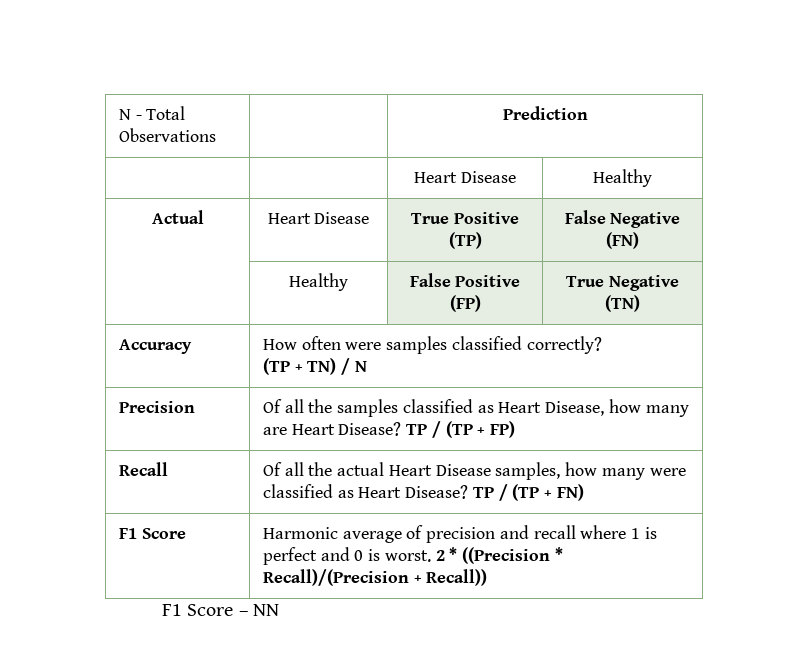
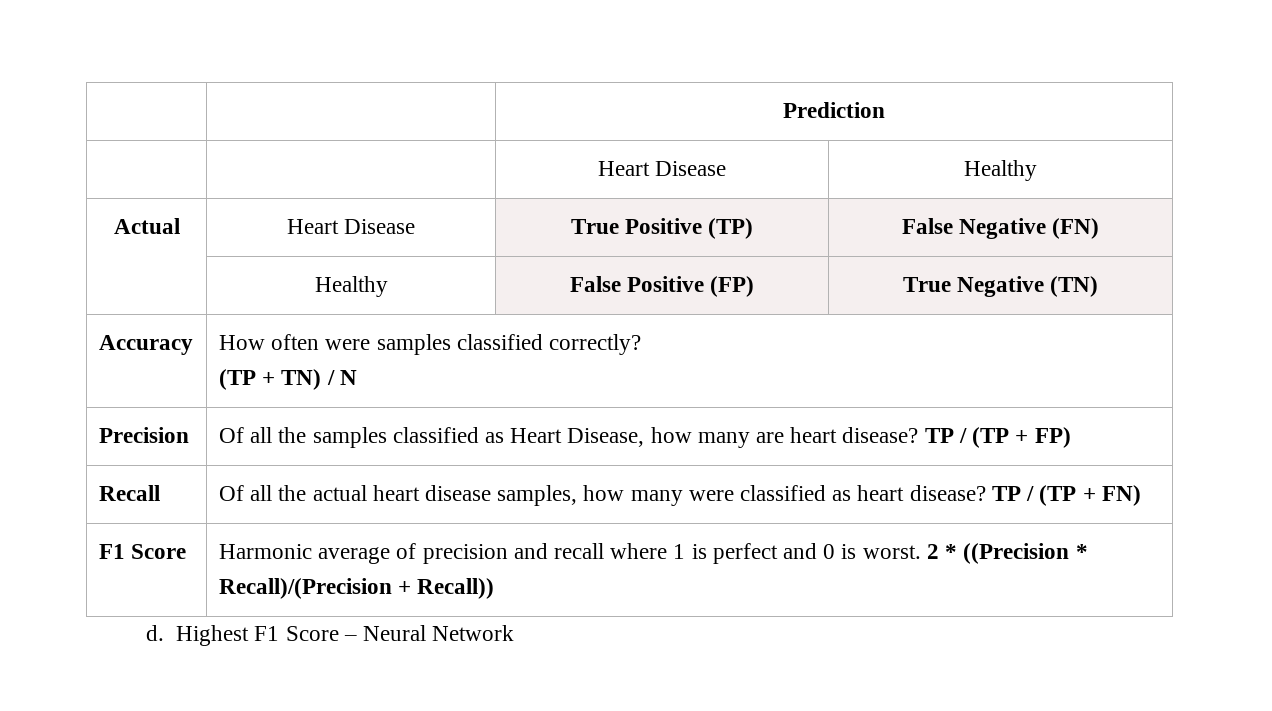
[118,106,186,120] [118,128,216,142] N - Total Observations -> (783, 110) none
[291,422,402,436] Heart Disease? -> [790,427,919,443] heart disease?
[388,464,491,476] Heart Disease -> [372,485,492,501] heart disease
[358,485,469,499] Heart Disease? -> [857,485,986,501] heart disease?
(488, 577) none -> [146,625,250,646] d. Highest
[253,604,280,616] NN -> [362,625,515,641] Neural Network

